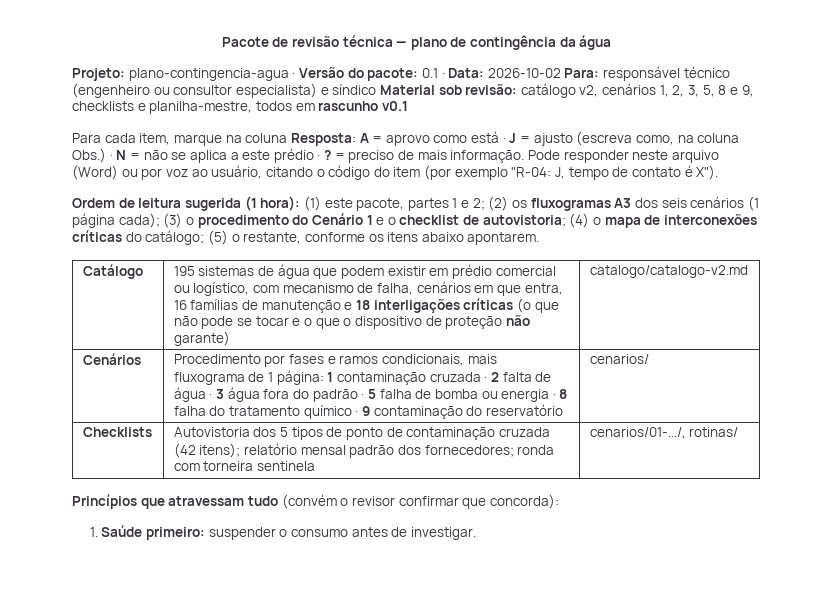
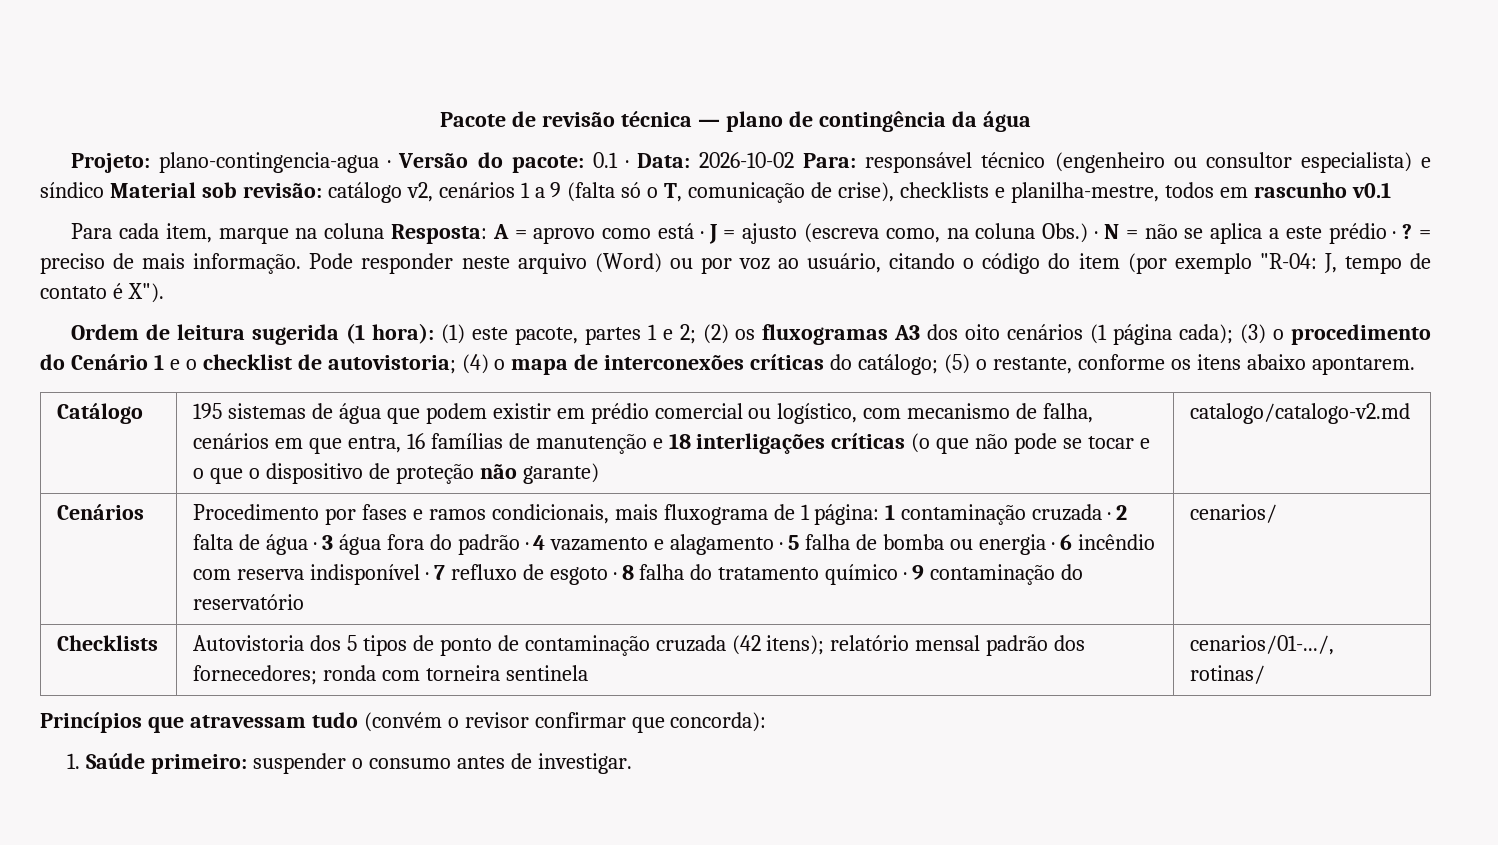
[659,85,754,97] 1, 2, 3, 5, 8 e 9, -> [520,182,895,203] 1 a 9 (falta só o T, comunicação de crise),
[661,198,687,208] seis -> [965,324,1001,340] oito
(365, 396) none -> [533,534,784,555] 4 vazamento e alagamento ·
(556, 396) none -> [1059,534,1155,550] [193,564,617,585] 6 incêndio com reserva indisponível · 7 refluxo de esgoto ·

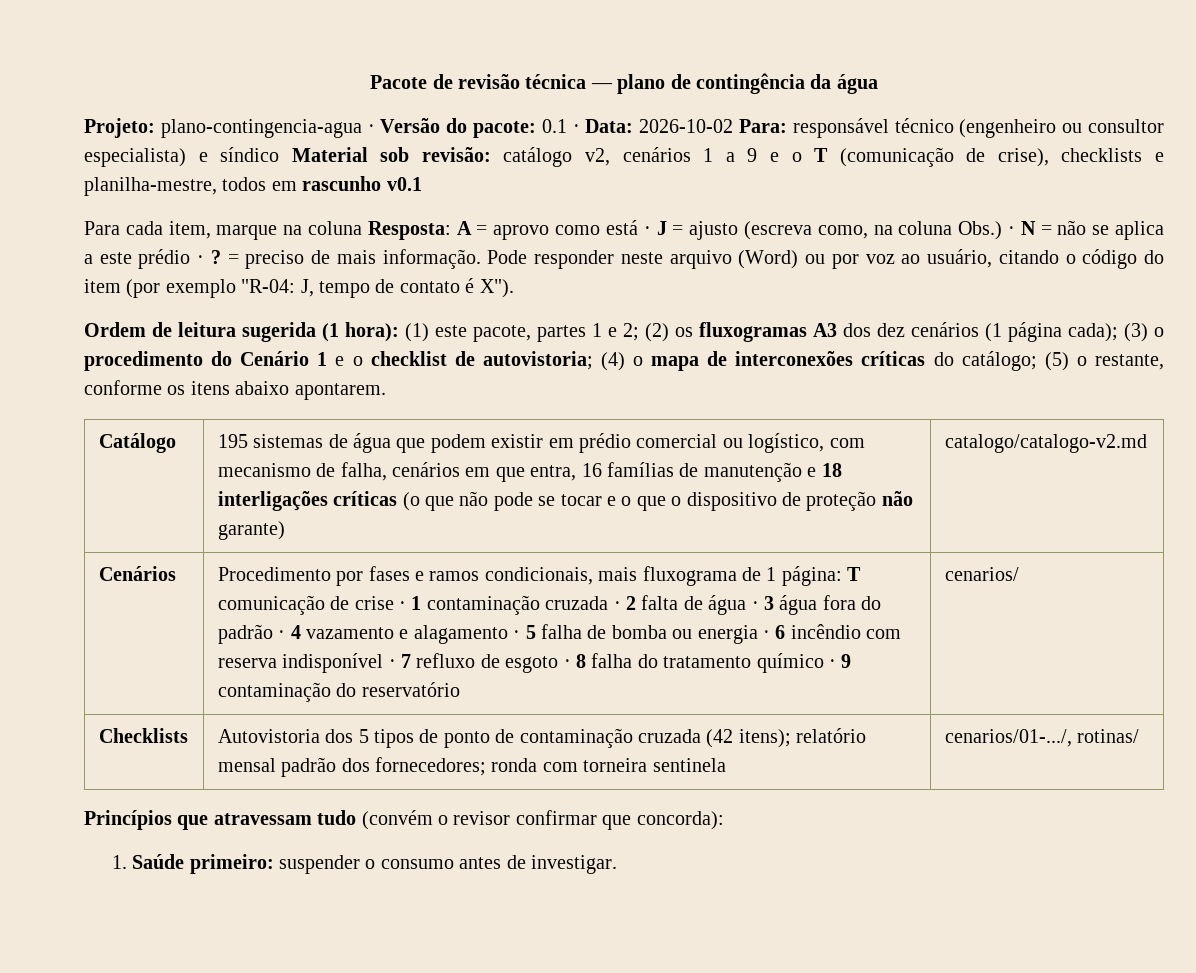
[567,182,806,203] (falta só o T, comunicação -> [769,147,954,167] e o T (comunicação
[965,324,1001,340] oito -> [877,323,905,337] dez
(880, 514) none -> [847,567,862,581] [217,595,407,615] T comunicação de crise ·

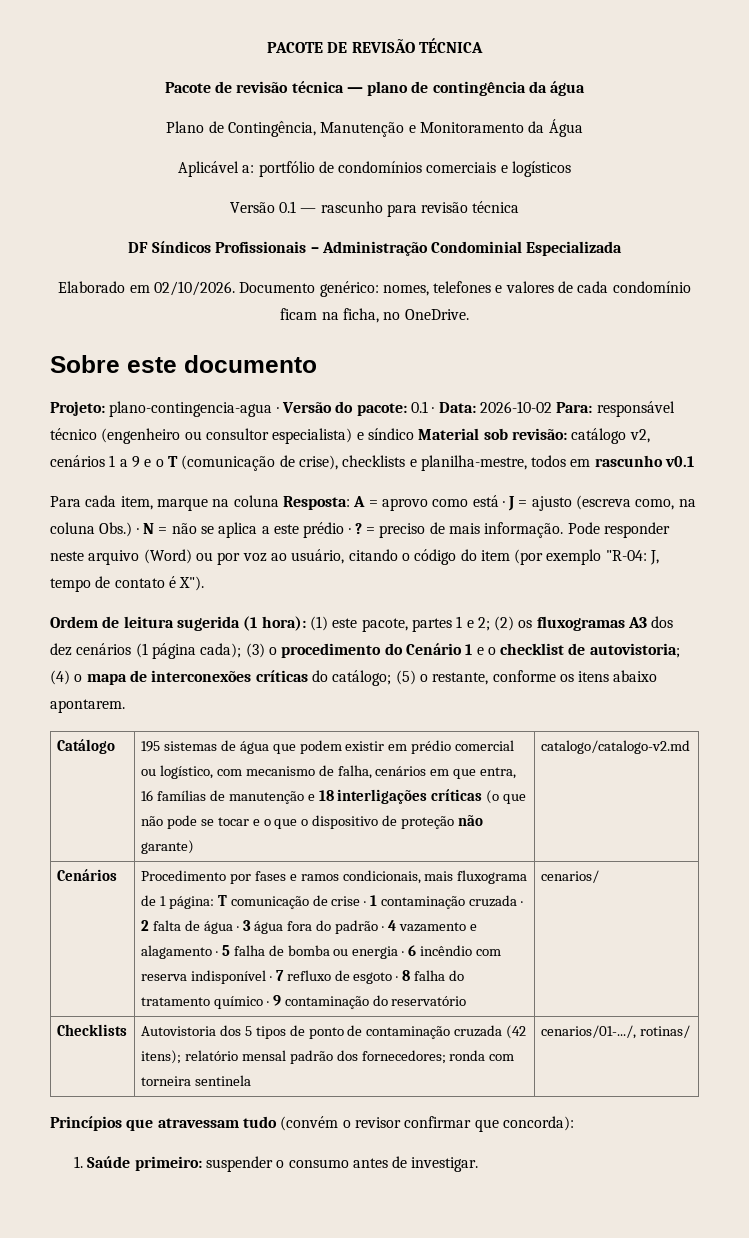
(370, 82) none -> [267,38,483,53] PACOTE DE REVISÃO TÉCNICA //
(878, 84) none -> [166,119,583,137] [177,161,572,177] [229,201,520,217] [127,241,623,256] [58,281,691,297] [280,308,469,323] [50,355,317,373] // Plano de Contingência, Manutenção e Monitoramento da Água // Aplicável a: portfólio de condomínios comerciais e logísticos // Versão 0.1 — rascunho para revisão técnica // DF Síndicos Profissionais – Administração Condominial Especializada // Elaborado em 02/10/2026. Documento genérico: nomes, telefones e valores de cada condomínio ficam na ficha, no OneDrive. // Sobre este documento

